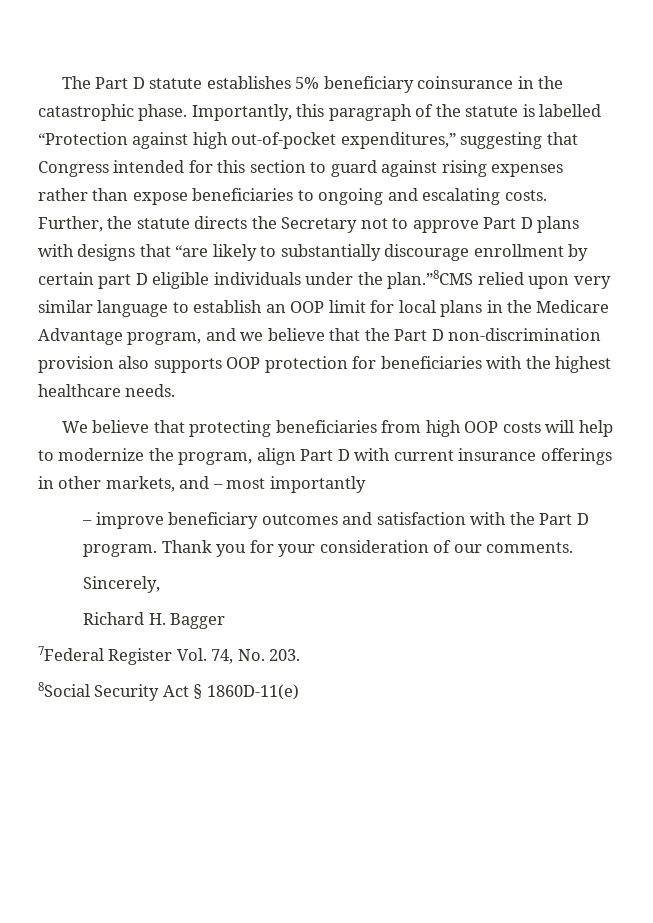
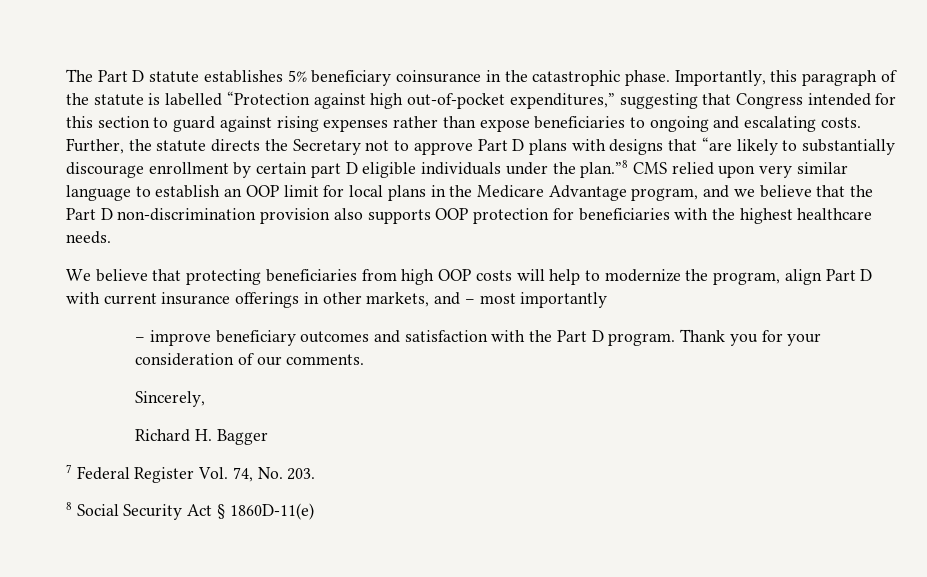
[387,270,474,289] plan.”8CMS -> [580,160,667,178] plan.”8 CMS
[38,646,104,661] 7Federal -> [66,464,130,480] 7 Federal
[38,682,90,697] 8Social -> [66,502,119,516] 8 Social

